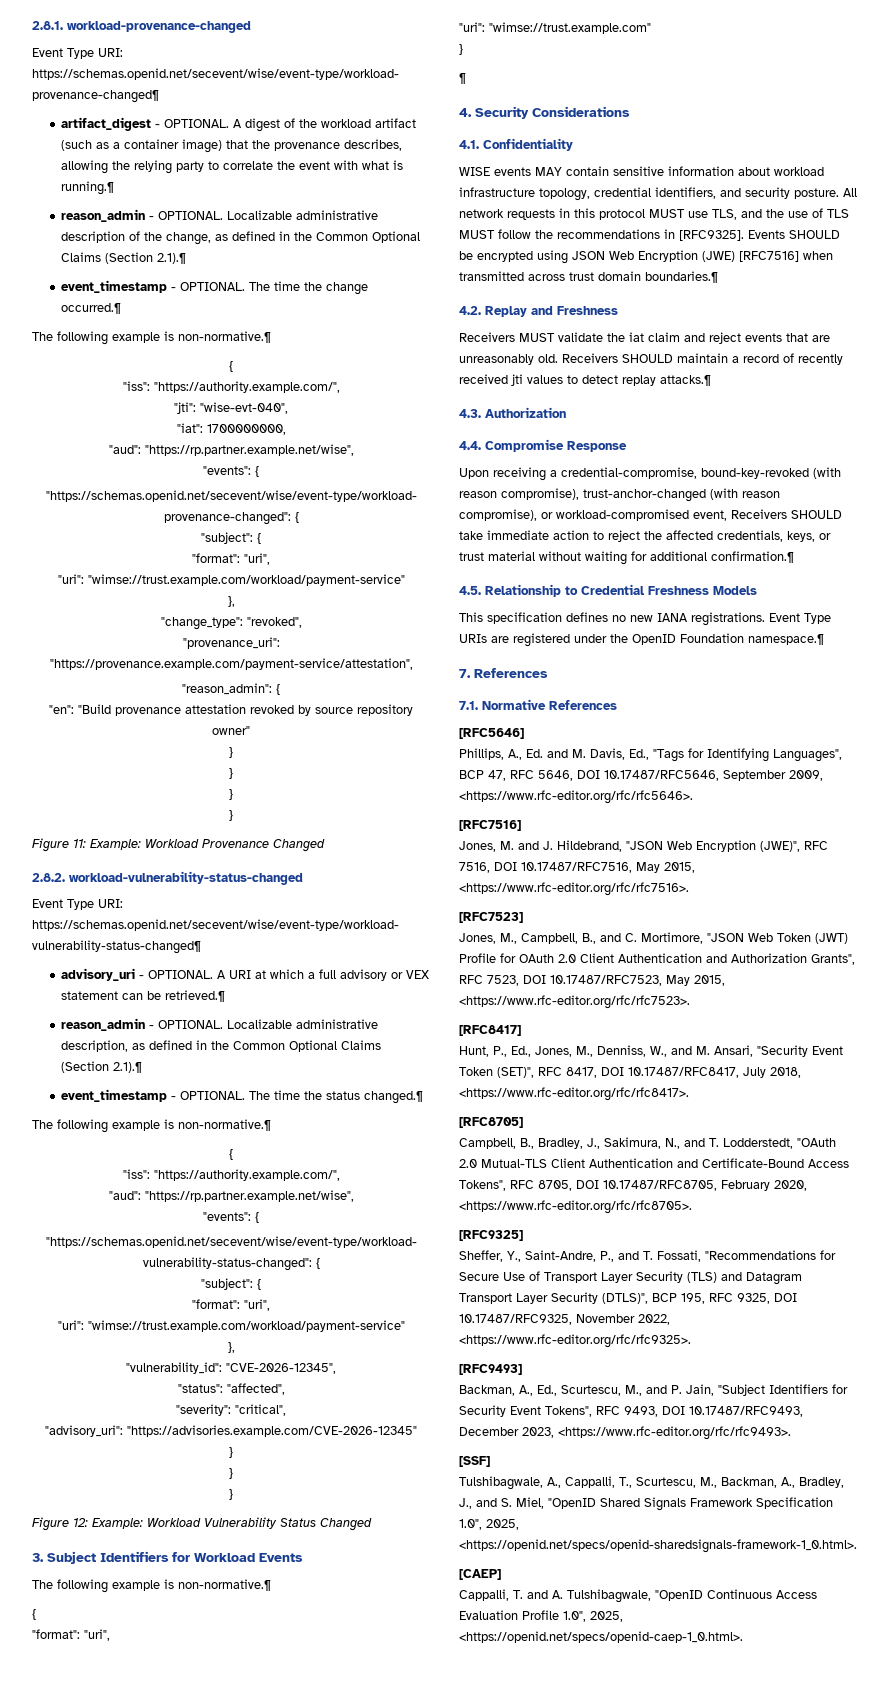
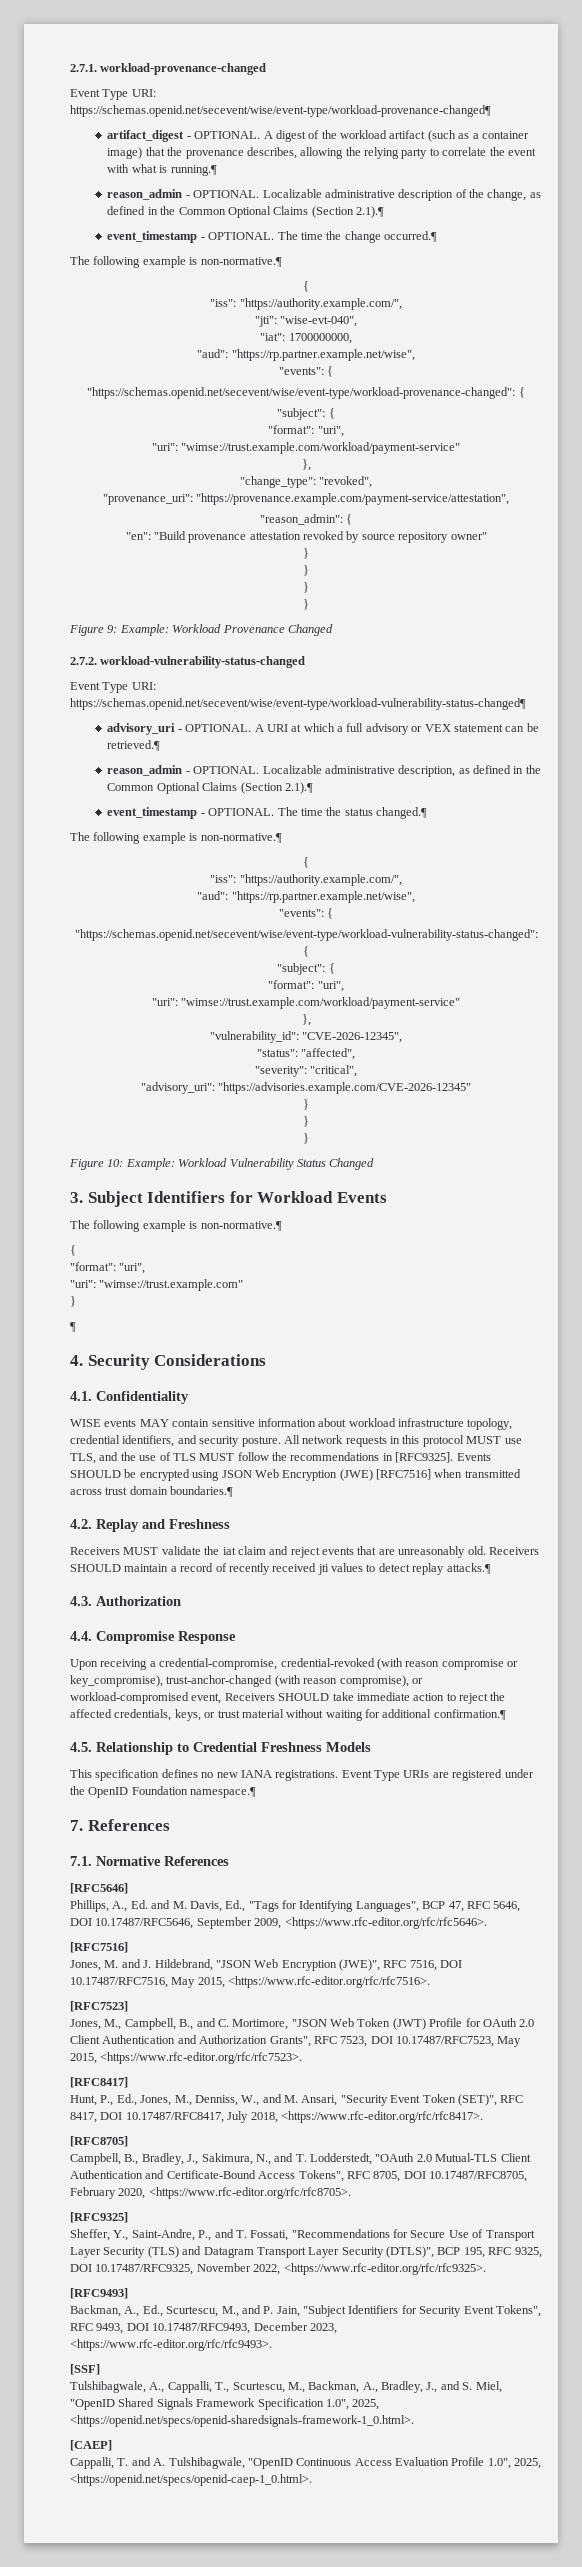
[32,21,63,30] 2.8.1. -> [70,64,97,72] 2.7.1.
[73,839,86,848] 11: -> [107,625,118,633] 9:
[32,873,65,882] 2.8.2. -> [70,657,97,665] 2.7.2.
[73,1518,88,1527] 12: -> [107,1159,124,1167] 10:
[701,467,841,479] [459,488,579,500] bound-key-revoked (with reason compromise), -> [280,1658,518,1670] [70,1675,163,1687] credential-revoked (with reason compromise or key_compromise),

